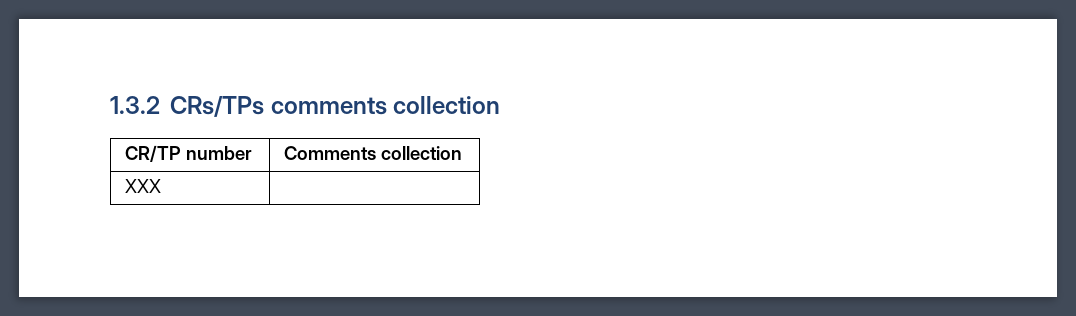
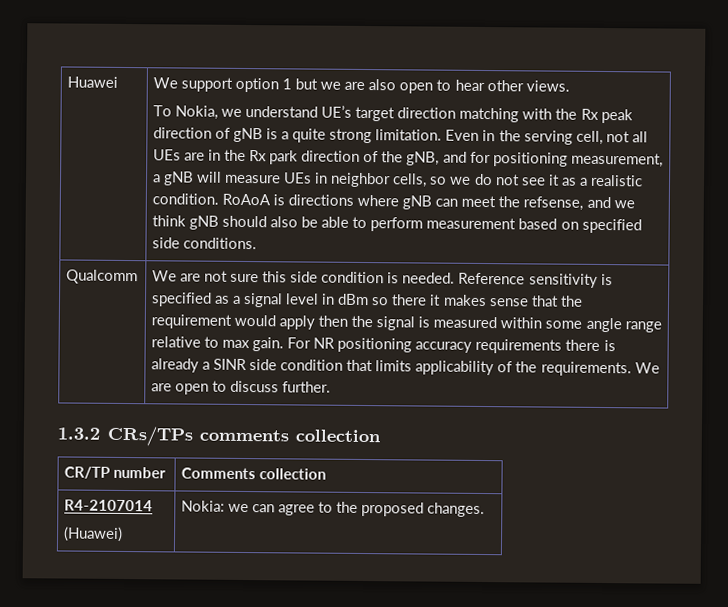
(110, 105) none -> [67,76,119,88] [153,77,570,94] [153,105,633,124] [153,127,648,145] [153,149,663,168] [153,171,643,188] [152,193,635,211] [152,215,642,234] [152,237,258,250] [66,269,139,285] [152,270,613,288] [151,292,583,308] [151,314,662,333] [151,336,616,354] [151,358,660,377] [151,380,332,395] Huawei | We support option 1 but we are also open to hear other views. // To Nokia, we understand UE’s target direction matching with the Rx peak direction of gNB is a quite strong limitation. Even in the serving cell, not all UEs are in the Rx park direction of the gNB, and for positioning measurement, a gNB will measure UEs in neighbor cells, so we do not see it as a realistic condition. RoAoA is directions where gNB can meet the refsense, and we think gNB should also be able to perform measurement based on specified side conditions. // Qualcomm | We are not sure this side condition is needed. Reference sensitivity is specified as a signal level in dBm so there it makes sense that the requirement would apply then the signal is measured within some angle range relative to max gain. For NR positioning accuracy requirements there is already a SINR side condition that limits applicability of the requirements. We are open to discuss further. //
[124,179,161,193] XXX | -> [64,499,154,512] [63,526,124,542] [181,500,486,518] R4-2107014 // (Huawei) | Nokia: we can agree to the proposed changes.

